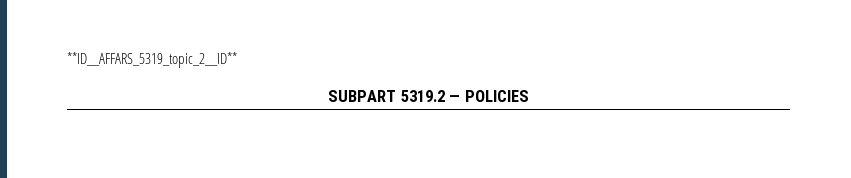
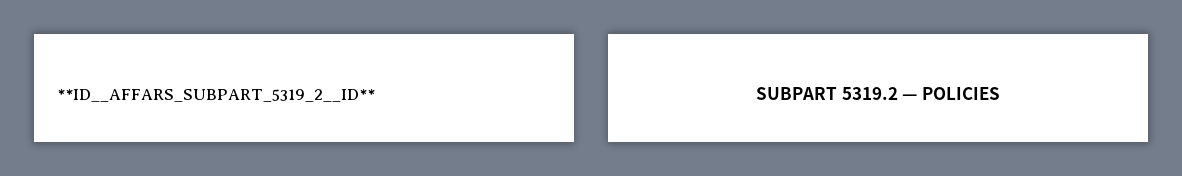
[67,52,237,68] **ID__AFFARS_5319_topic_2__ID** -> [57,89,375,102] **ID__AFFARS_SUBPART_5319_2__ID**

